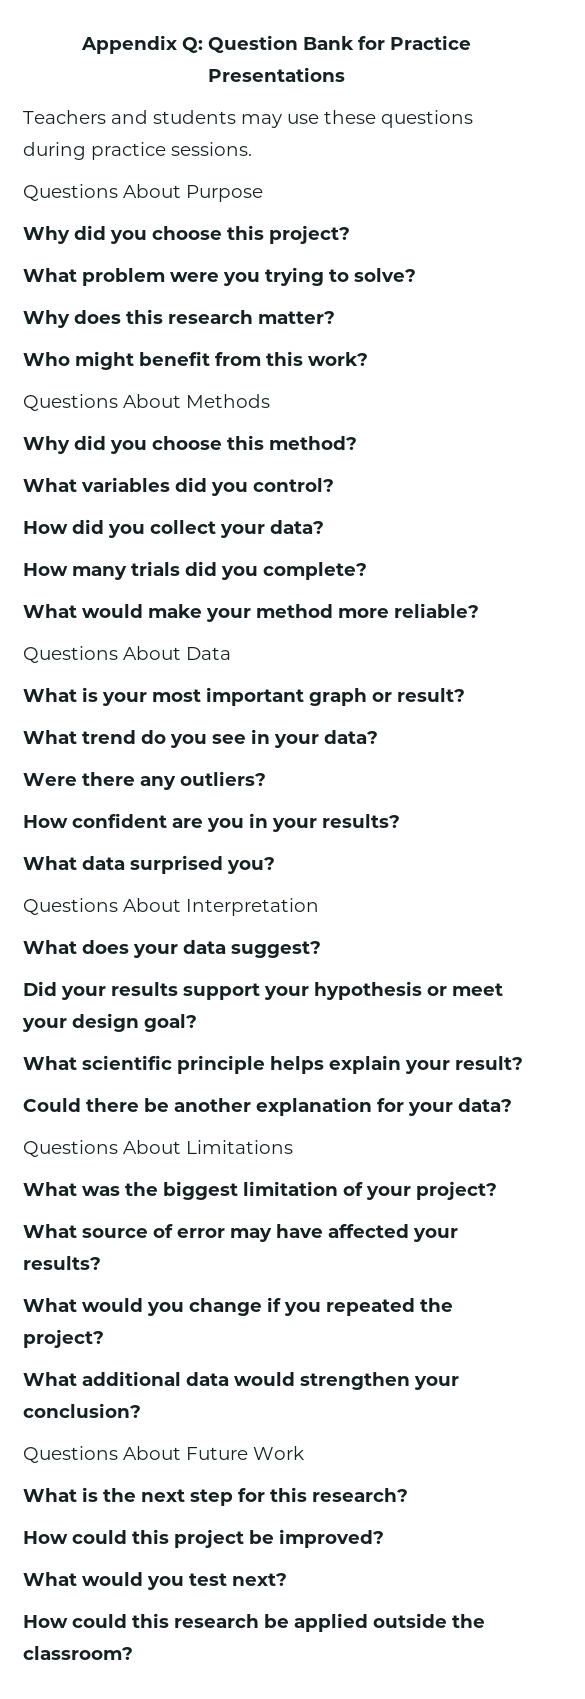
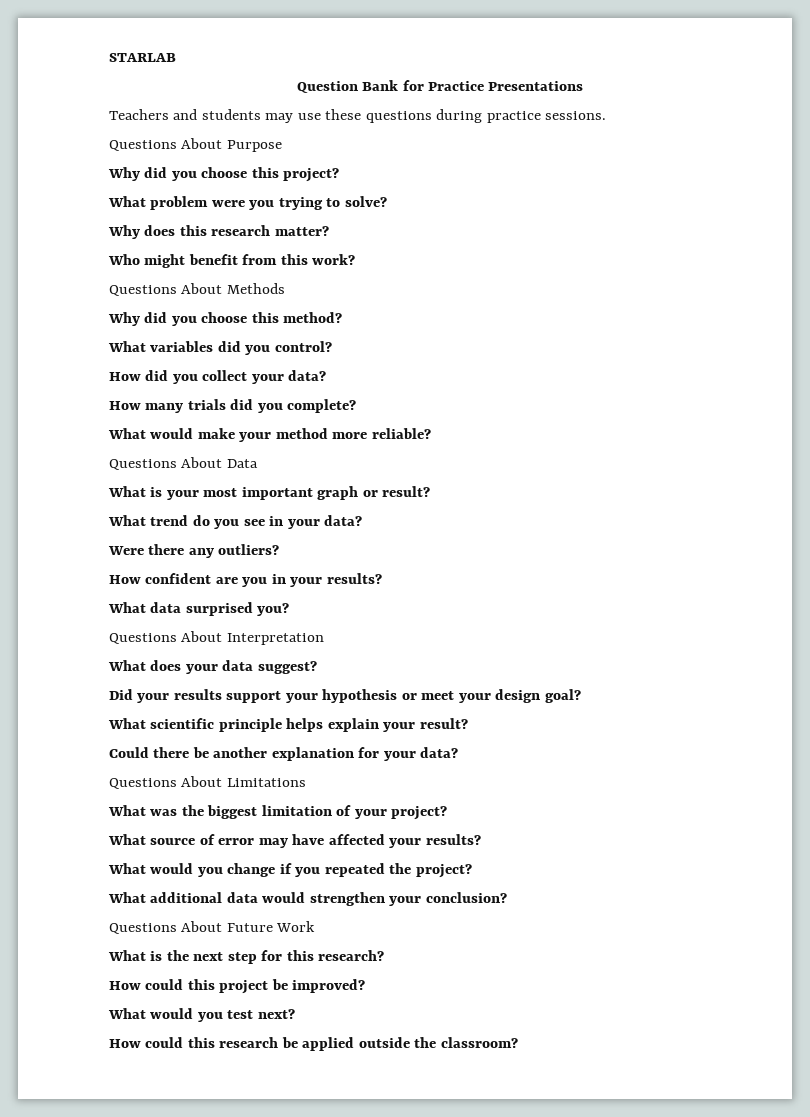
[81,35,203,54] Appendix Q: -> [109,53,176,62] STARLAB //

